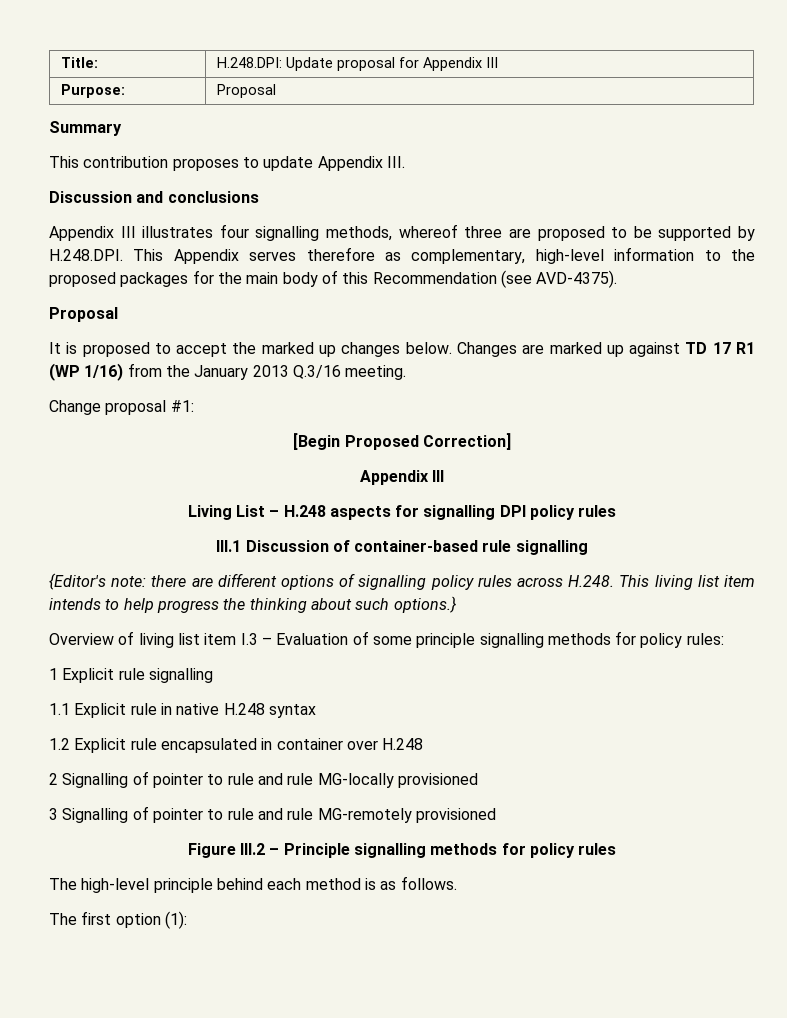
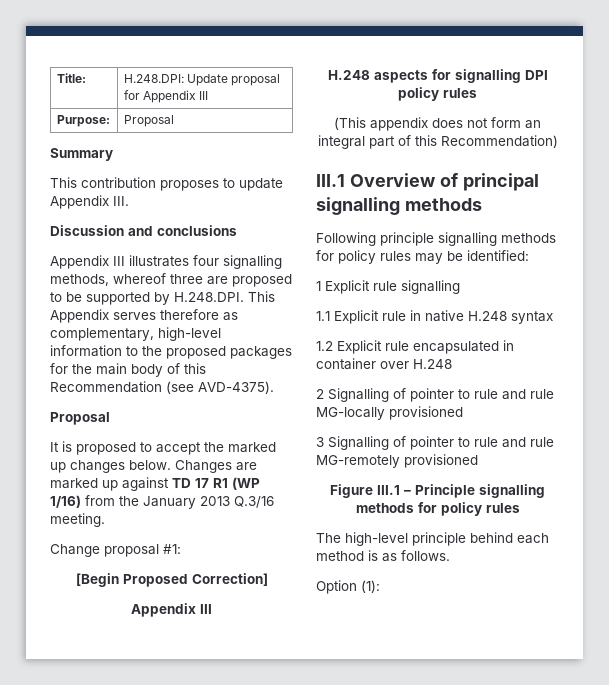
[187,505,280,520] Living List – -> (212, 609) none
[216,540,588,555] [49,573,756,590] [49,596,456,613] [49,631,412,648] III.1 Discussion of container-based rule signalling // {Editor's note: there are different options of signalling policy rules across H.248. This living list item intends to help progress the thinking about such options.} // Overview of living list item I.3 – Evaluation of some -> [334,117,541,131] [317,135,558,149] [316,173,539,191] [316,197,482,215] [316,232,376,246] (This appendix does not form an integral part of this Recommendation) // III.1 Overview of principal signalling methods // Following
[686,633,724,645] rules: -> [380,250,529,264] rules may be identified:
[240,843,266,855] III.2 -> [377,485,400,495] III.1
[49,911,161,928] The first option -> [316,580,357,594] Option

